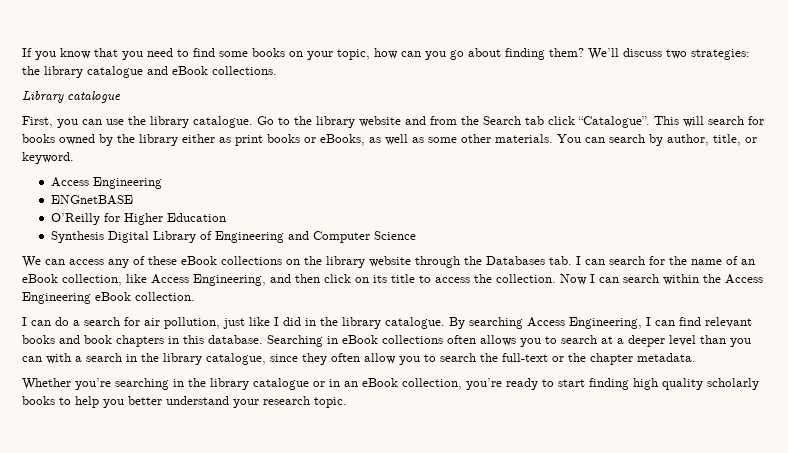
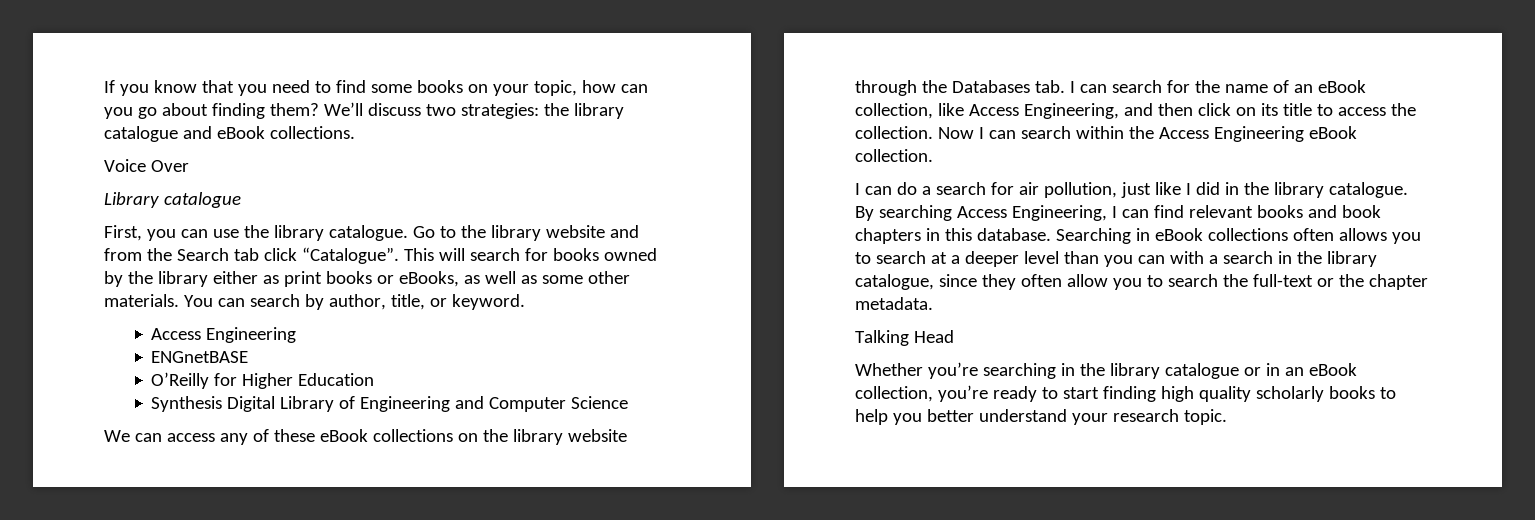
(277, 70) none -> [104,159,189,172] // Voice Over
(696, 357) none -> [855,330,954,346] // Talking Head

